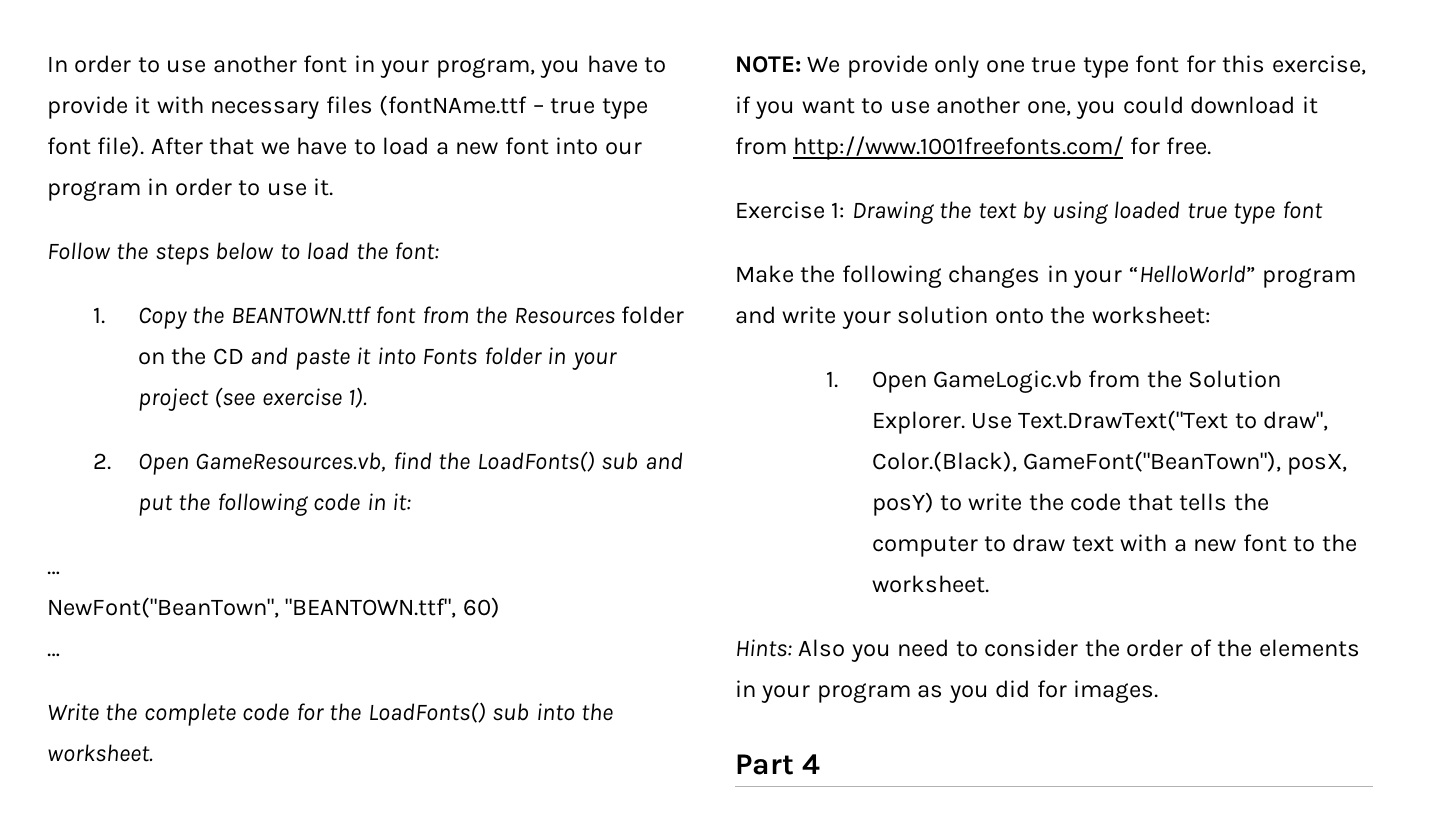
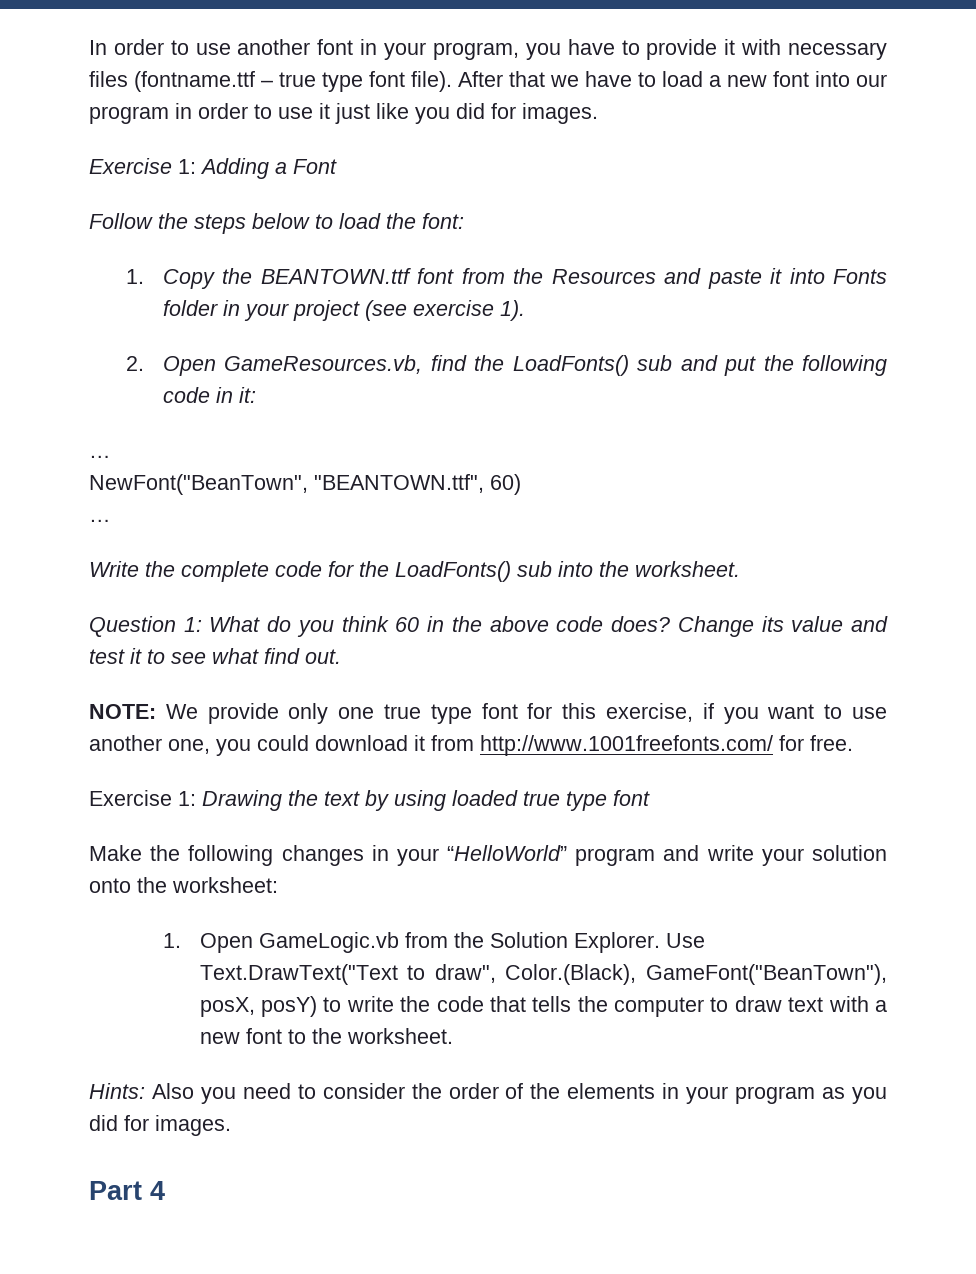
[379,95,528,116] (fontNAme.ttf -> [134,71,255,92] (fontname.ttf
[313,178,334,196] it. -> [319,103,598,124] [89,158,337,179] it just like you did for images. // Exercise 1: Adding a Font
[621,306,685,324] [138,347,244,365] folder on the CD -> (656, 276) none
(153, 753) none -> [89,616,889,637] [89,648,341,664] // Question 1: What do you think 60 in the above code does? Change its value and test it to see what find out.

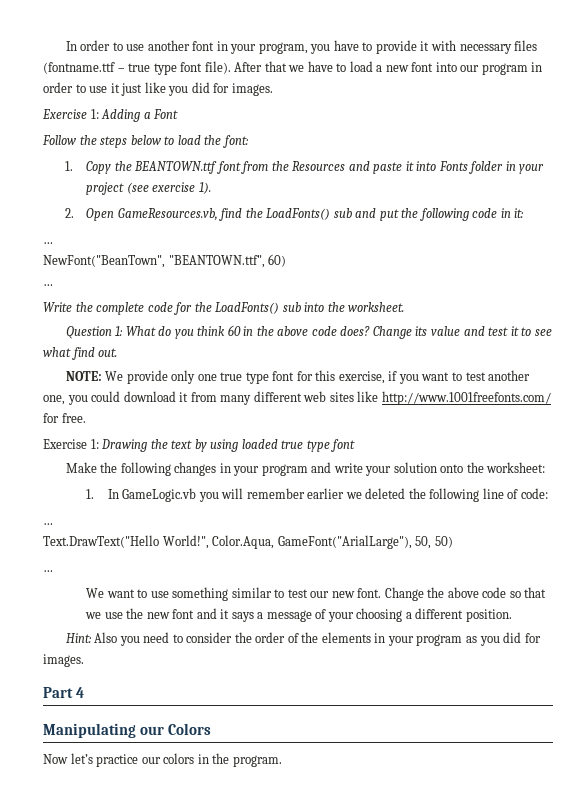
[851,707,887,719] use -> [465,372,486,381] test
(474, 743) none -> [220,391,379,405] many different web sites like
[447,845,568,861] “HelloWorld” -> (260, 471) none
[199,932,705,953] [199,964,887,985] [199,996,888,1017] [199,1028,453,1044] [89,1083,145,1099] Open GameLogic.vb from the Solution Explorer. Use Text.DrawText("Text to draw", Color.(Black), GameFont("BeanTown"), posX, posY) to write the code that tells the computer to draw text with a new font to the worksheet. // Hints: -> [107,488,548,502] [43,523,53,525] [43,535,453,549] [43,570,53,572] [86,587,547,601] [85,608,512,622] [65,633,92,643] In GameLogic.vb you will remember earlier we deleted the following line of code: // … // Text.DrawText("Hello World!", Color.Aqua, GameFont("ArialLarge"), 50, 50) // … // We want to use something similar to test our new font. Change the above code so that we use the new font and it says a message of your choosing a different position. // Hint:
(165, 1190) none -> [43,723,212,738] [43,753,282,767] // Manipulating our Colors // Now let’s practice our colors in the program.

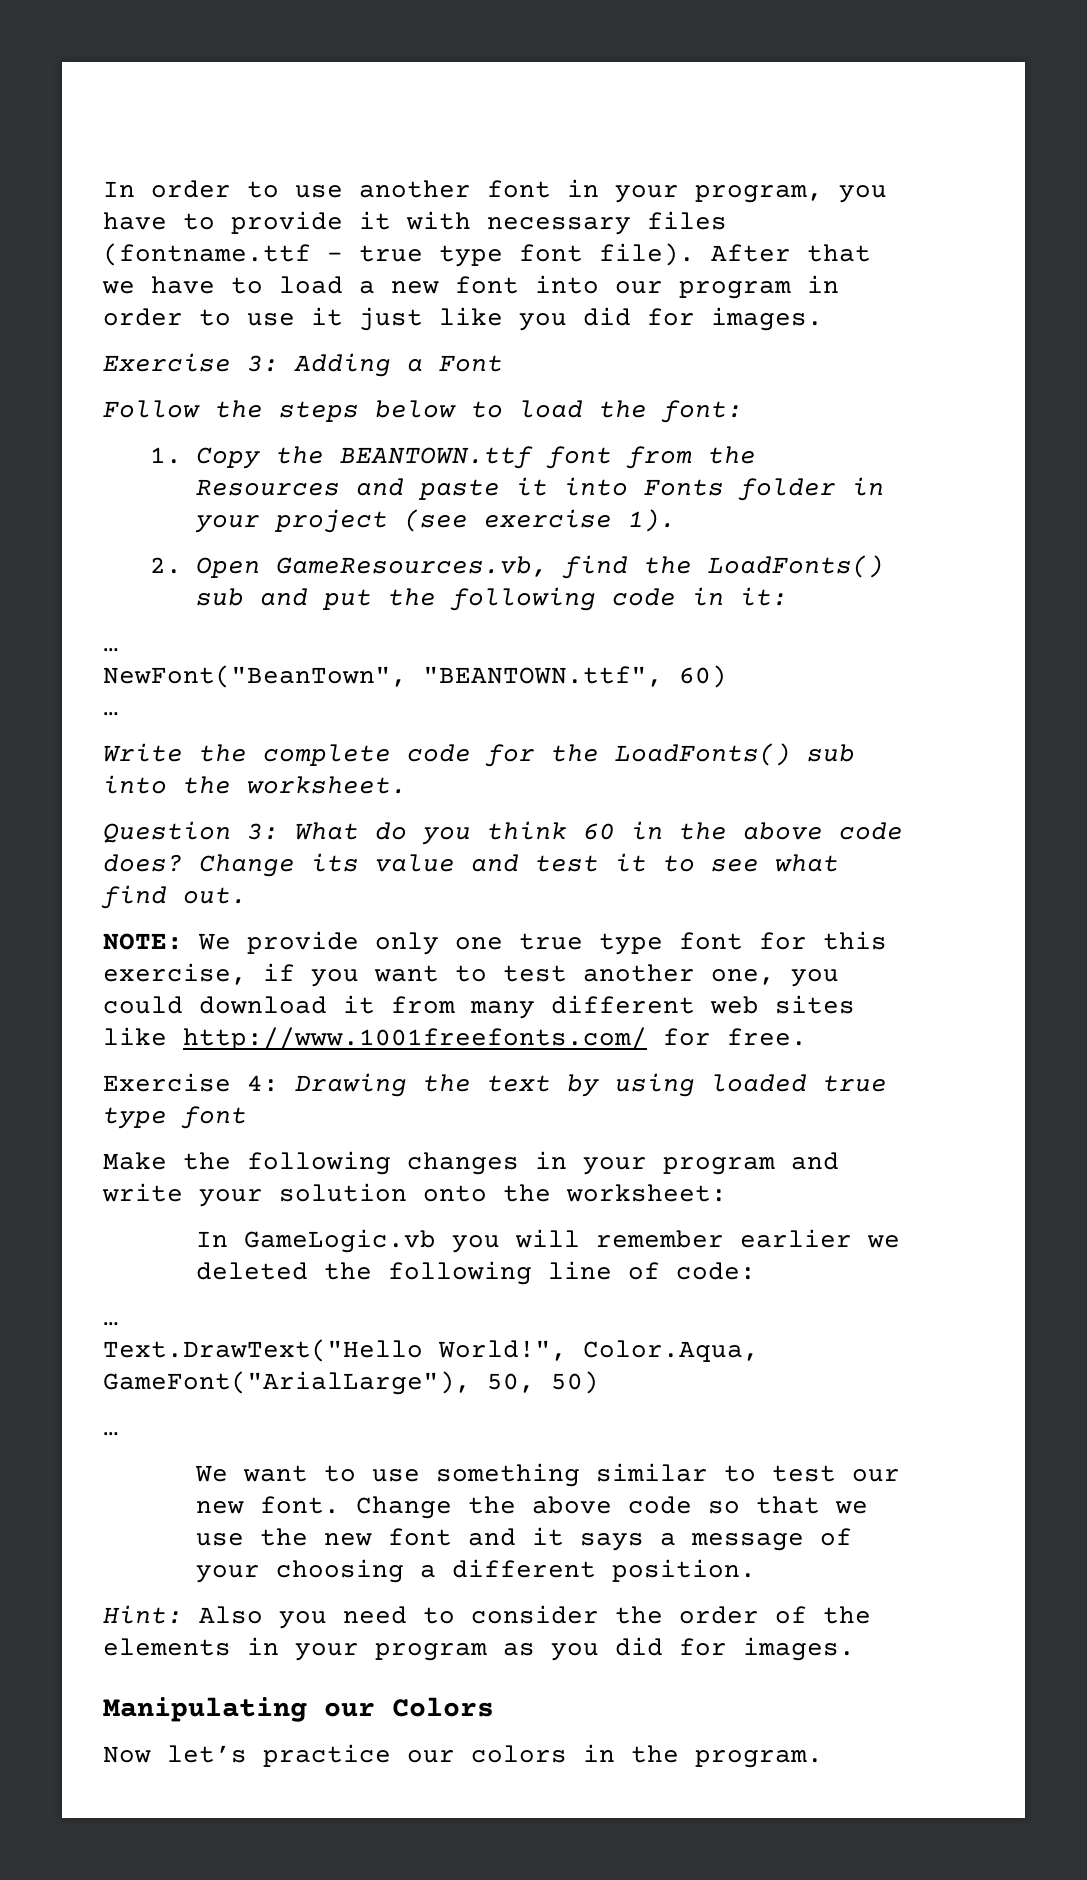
[90,109,99,119] 1: -> [247,355,279,372] 3:
[115,326,124,336] 1: -> [247,823,279,840] 3:
[90,439,99,449] 1: -> [247,1075,279,1092] 4:
[86,489,95,499] 1. -> (727, 1193) none
[43,687,85,698] // Part 4 -> (855, 1649) none

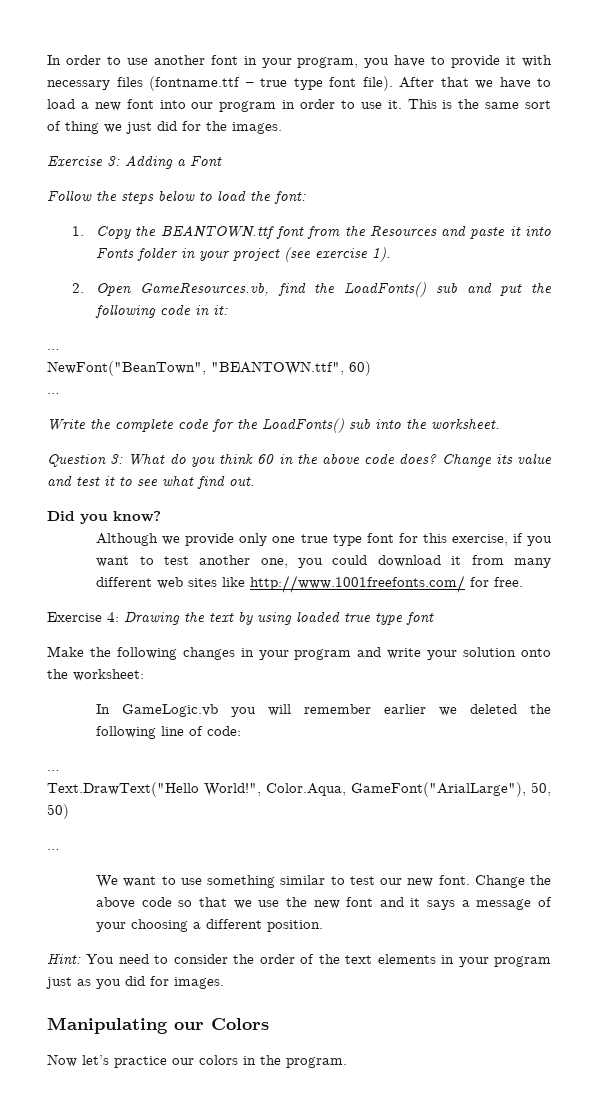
[311,307,695,331] it just like you did for -> [387,99,551,109] [47,121,227,134] it. This is the same sort of thing we just did for the
[103,933,231,950] NOTE: We -> [47,511,161,524] [96,533,181,546] Did you know? // Although we
[199,1606,327,1629] Also you -> [86,954,115,964] You
(871, 1615) none -> [345,955,373,964] text
(487, 1652) none -> [46,977,72,989] just

